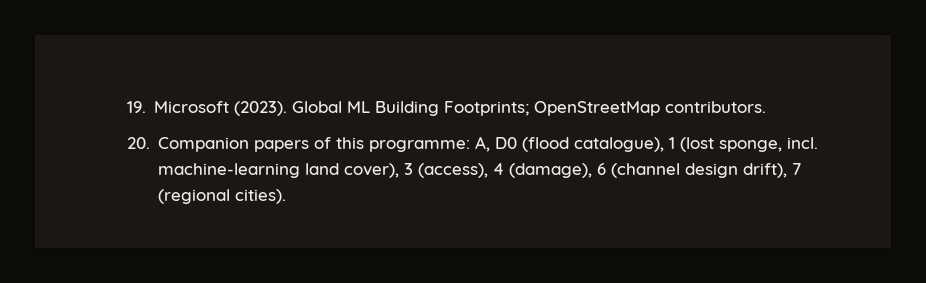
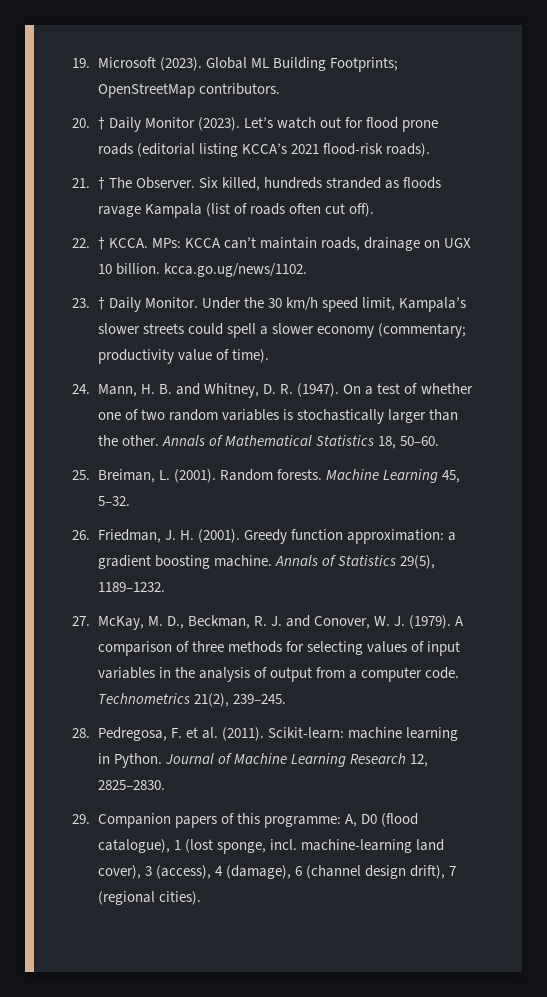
(150, 143) none -> [97,117,439,132] [97,143,431,157] [72,177,442,191] [97,203,375,218] [72,237,472,251] [97,263,308,277] [72,297,467,312] [97,323,467,338] [97,349,270,364] [72,383,473,398] [97,409,459,424] [97,435,440,449] [72,469,461,483] [97,496,130,506] [72,529,457,544] [97,555,436,569] [97,582,165,592] [72,615,465,630] [97,641,461,656] [97,667,460,682] [97,693,287,707] [72,727,459,741] [97,753,429,768] [97,780,165,790] [72,814,91,824] † Daily Monitor (2023). Let’s watch out for flood prone roads (editorial listing KCCA’s 2021 flood-risk roads). // 21. † The Observer. Six killed, hundreds stranded as floods ravage Kampala (list of roads often cut off). // 22. † KCCA. MPs: KCCA can’t maintain roads, drainage on UGX 10 billion. kcca.go.ug/news/1102. // 23. † Daily Monitor. Under the 30 km/h speed limit, Kampala’s slower streets could spell a slower economy (commentary; productivity value of time). // 24. Mann, H. B. and Whitney, D. R. (1947). On a test of whether one of two random variables is stochastically larger than the other. Annals of Mathematical Statistics 18, 50–60. // 25. Breiman, L. (2001). Random forests. Machine Learning 45, 5–32. // 26. Friedman, J. H. (2001). Greedy function approximation: a gradient boosting machine. Annals of Statistics 29(5), 1189–1232. // 27. McKay, M. D., Beckman, R. J. and Conover, W. J. (1979). A comparison of three methods for selecting values of input variables in the analysis of output from a computer code. Technometrics 21(2), 239–245. // 28. Pedregosa, F. et al. (2011). Scikit-learn: machine learning in Python. Journal of Machine Learning Research 12, 2825–2830. // 29.

